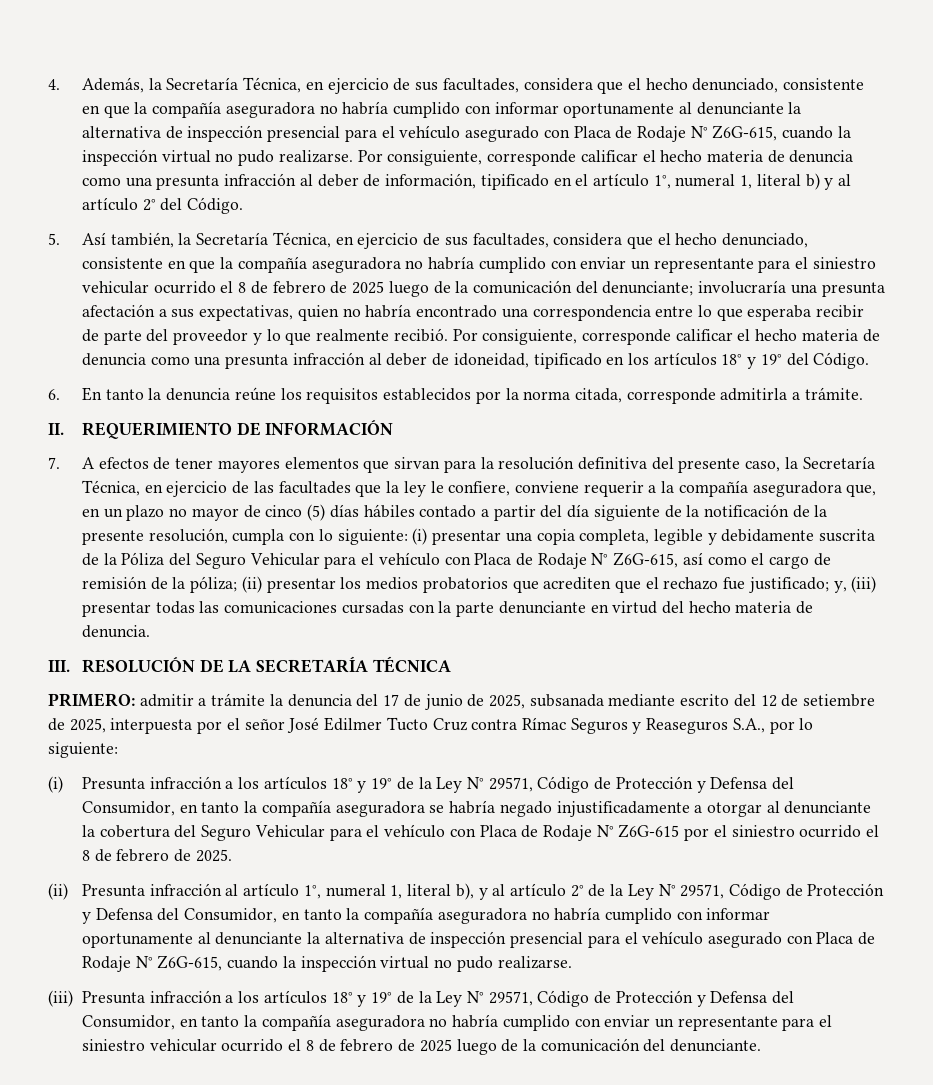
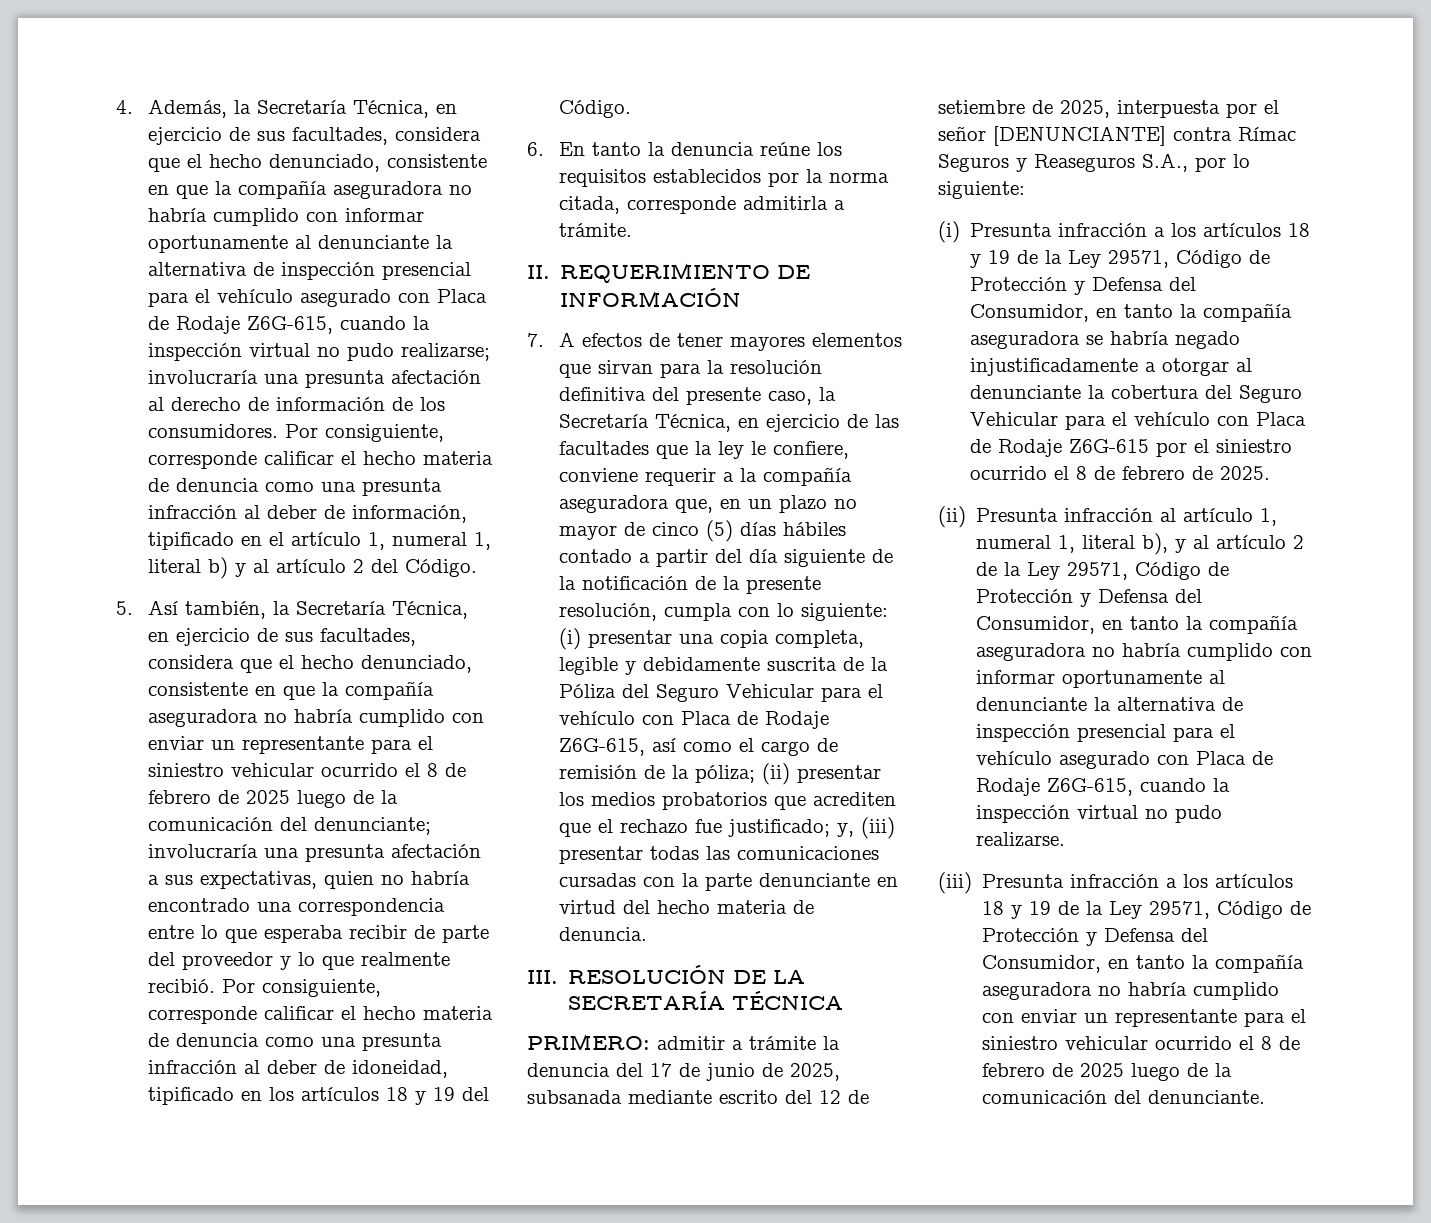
[690,125,851,141] [81,149,353,166] N° Z6G-615, cuando la inspección virtual no pudo realizarse. -> [247,316,431,334] [148,343,491,361] [148,370,482,388] [148,397,446,411] [148,424,279,438] Z6G-615, cuando la inspección virtual no pudo realizarse; involucraría una presunta afectación al derecho de información de los consumidores.
[653,175,671,189] 1°, -> [368,532,386,550] 1,
[142,199,156,211] 2° -> [353,559,365,573] 2
[721,354,782,369] 18° y 19° -> [386,1087,456,1105] 18 y 19
[591,553,609,565] N° -> (830, 720) none
[287,717,468,733] José Edilmer Tucto Cruz -> [993,126,1166,146] [DENUNCIANTE]
[331,777,484,793] 18° y 19° de la Ley N° -> [1288,223,1311,237] [970,250,1102,268] 18 y 19 de la Ley
[596,825,614,837] N° -> (1063, 448) none
[303,885,321,899] 1°, -> [1260,508,1278,526] 1,
[570,884,676,900] 2° de la Ley N° -> [1293,535,1305,549] [976,562,1061,580] 2 de la Ley
[135,956,153,968] N° -> (1041, 787) none
[331,991,484,1007] 18° y 19° de la Ley N° -> [982,901,1143,919] 18 y 19 de la Ley

